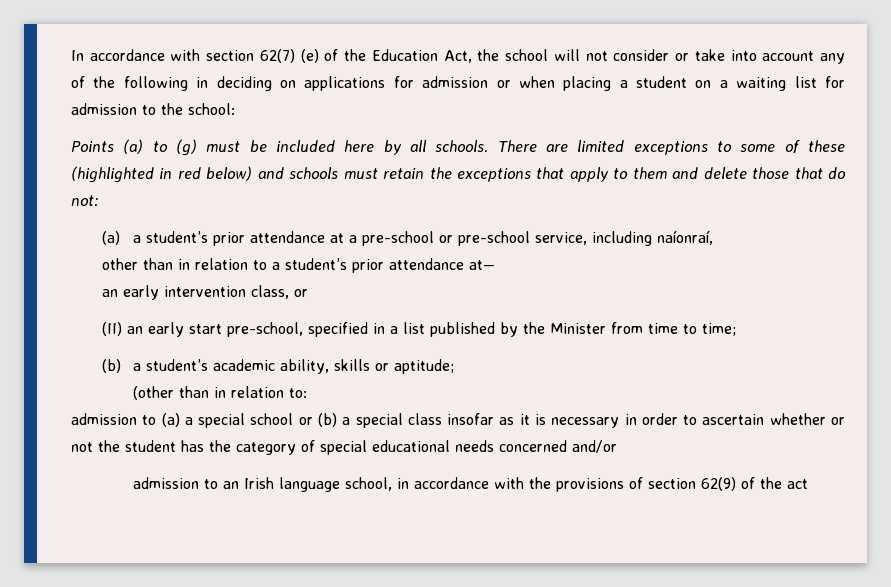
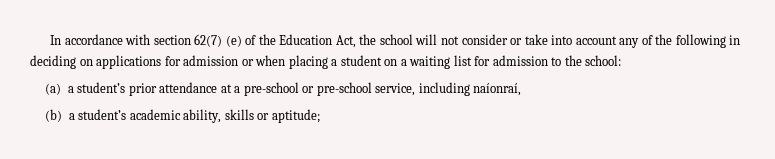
[71,139,846,156] [71,166,847,183] [71,195,99,207] // Points (a) to (g) must be included here by all schools. There are limited exceptions to some of these (highlighted in red below) and schools must retain the exceptions that apply to them and delete those that do not: -> (622, 60) none
[101,258,495,273] [101,285,308,300] [101,322,736,337] // other than in relation to a student’s prior attendance at— // an early intervention class, or // (II) an early start pre-school, specified in a list published by the Minister from time to time; -> (522, 89) none
[132,386,307,400] [71,413,846,428] [71,440,617,455] [132,477,808,492] // (other than in relation to: // admission to (a) a special school or (b) a special class insofar as it is necessary in order to ascertain whether or not the student has the category of special educational needs concerned and/or // admission to an Irish language school, in accordance with the provisions of section 62(9) of the act -> (320, 116) none

